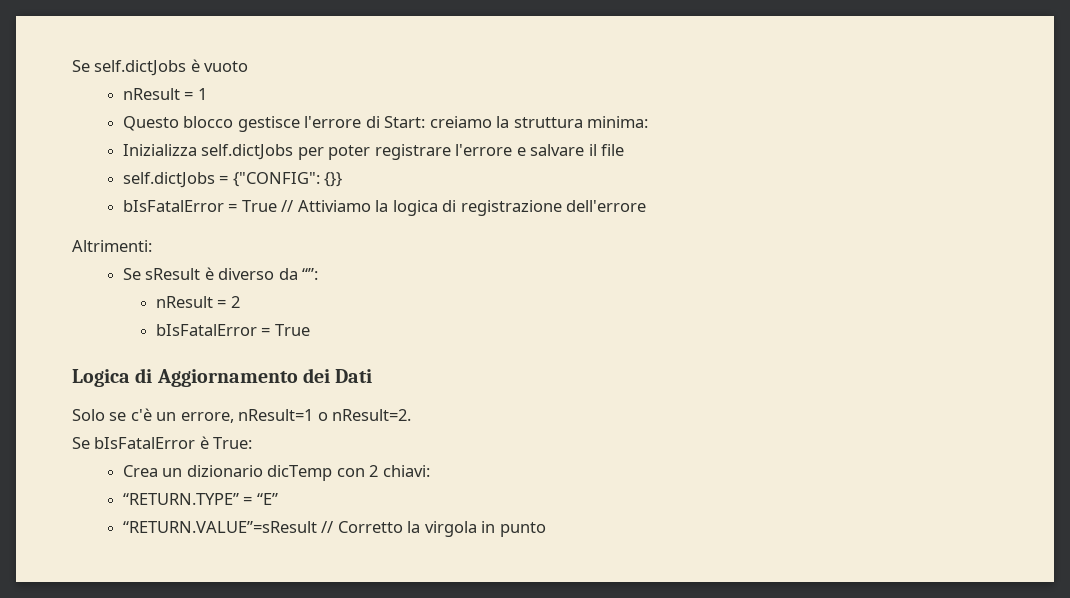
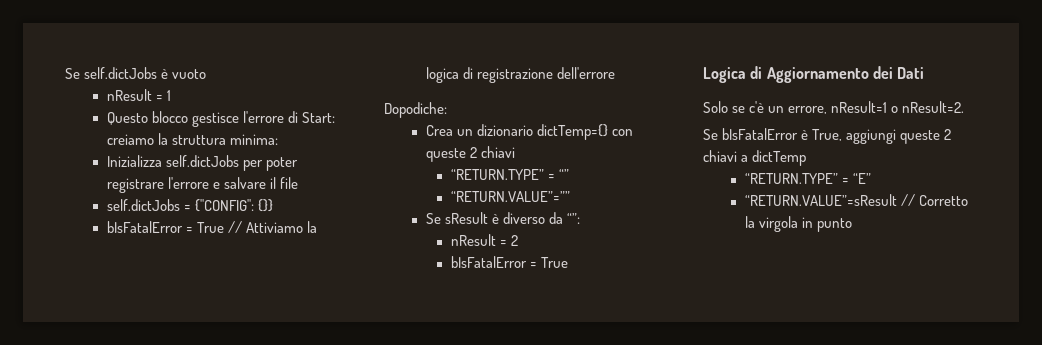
[72,240,152,252] Altrimenti: -> [384,102,447,118] [425,124,633,140] [425,146,515,162] [450,169,569,180] [450,191,570,202] Dopodiche: // Crea un dizionario dictTemp={} con queste 2 chiavi // “RETURN.TYPE” = “” // “RETURN.VALUE”=””
[213,437,253,449] [122,465,430,481] True: // Crea un dizionario dicTemp con 2 chiavi: -> [812,129,952,144] [703,150,807,166] True, aggiungi queste 2 chiavi a dictTemp

